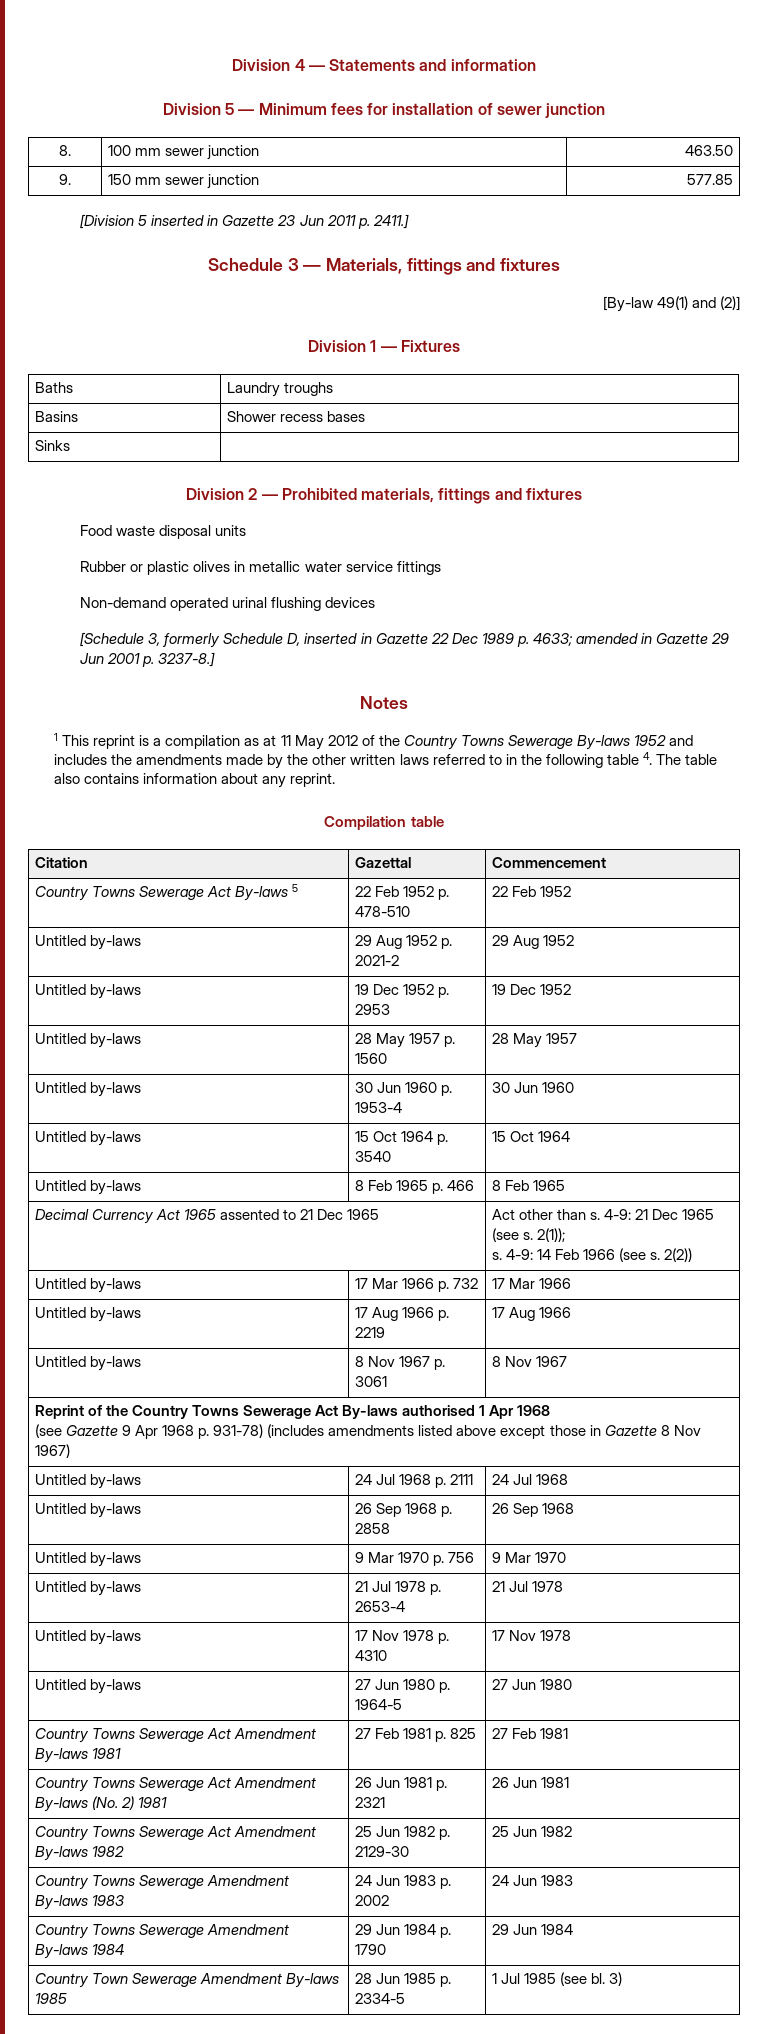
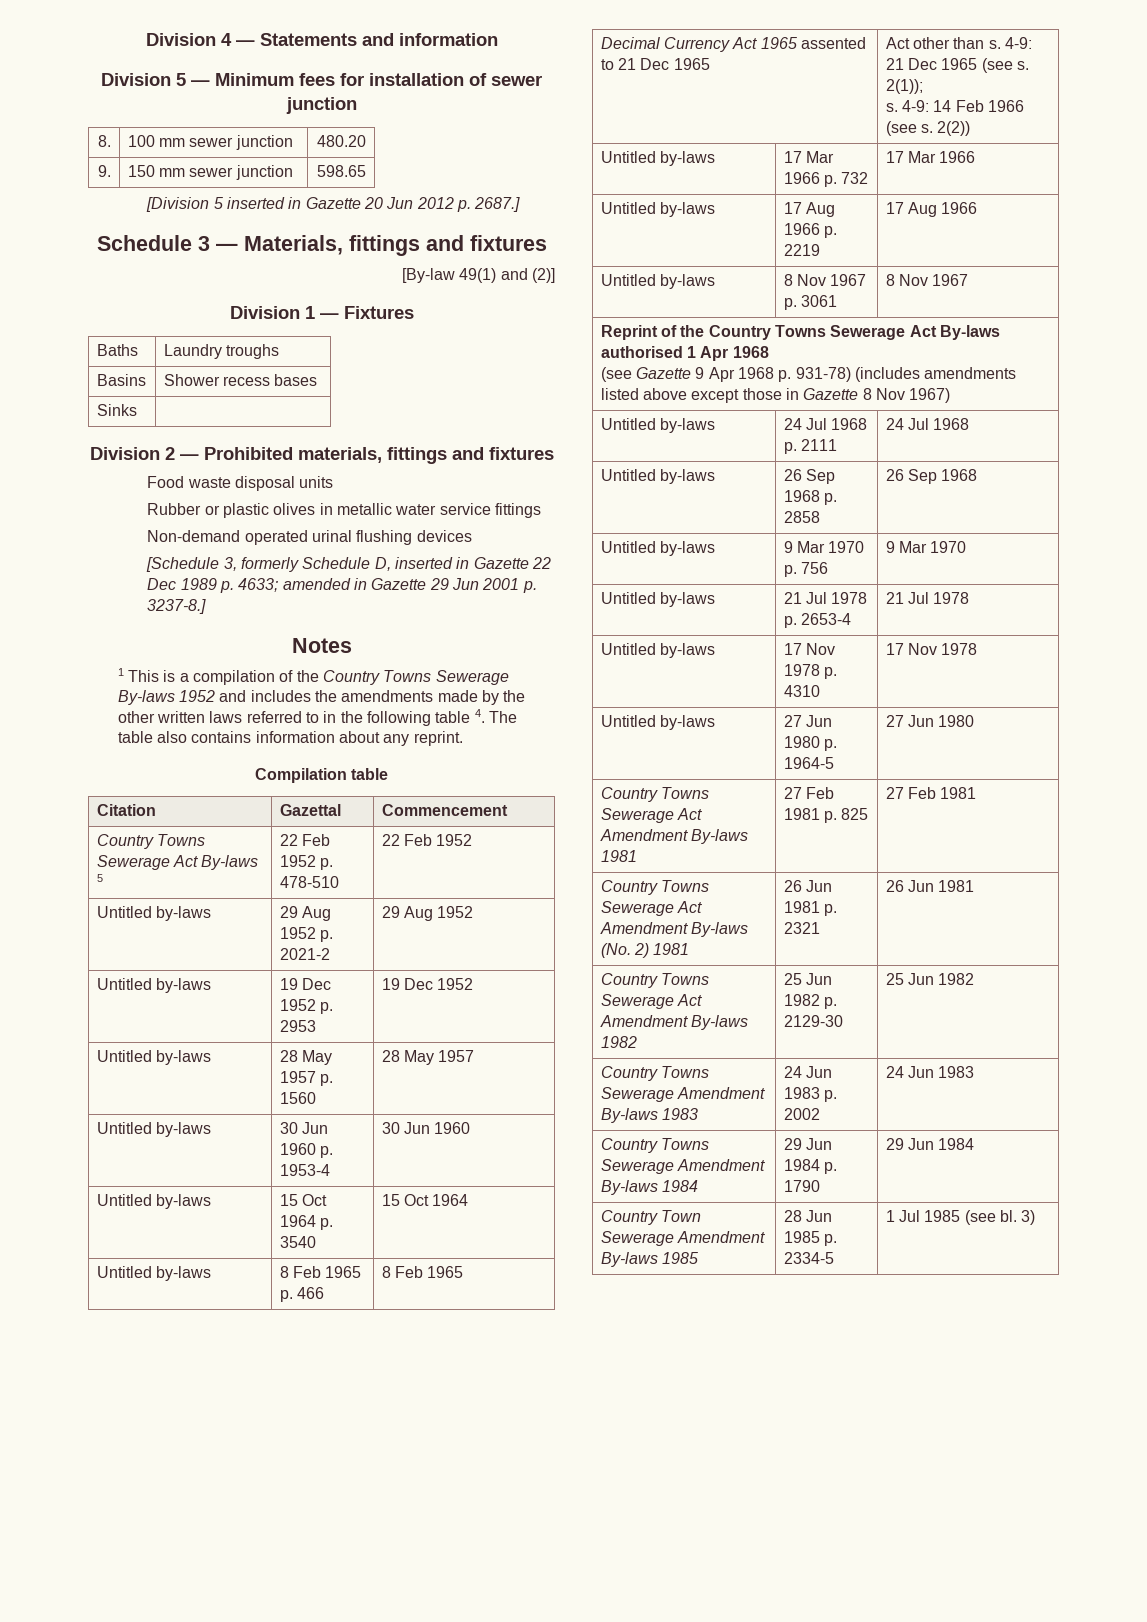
[685,145,734,156] 463.50 -> [317,135,367,147] 480.20
[687,174,734,185] 577.85 -> [317,165,367,177] 598.65
[277,214,409,229] 23 Jun 2011 p. 2411.] -> [364,197,521,212] 20 Jun 2012 p. 2687.]
[93,735,136,749] reprint -> (160, 676) none
[244,735,358,750] as at 11 May 2012 -> (276, 677) none

